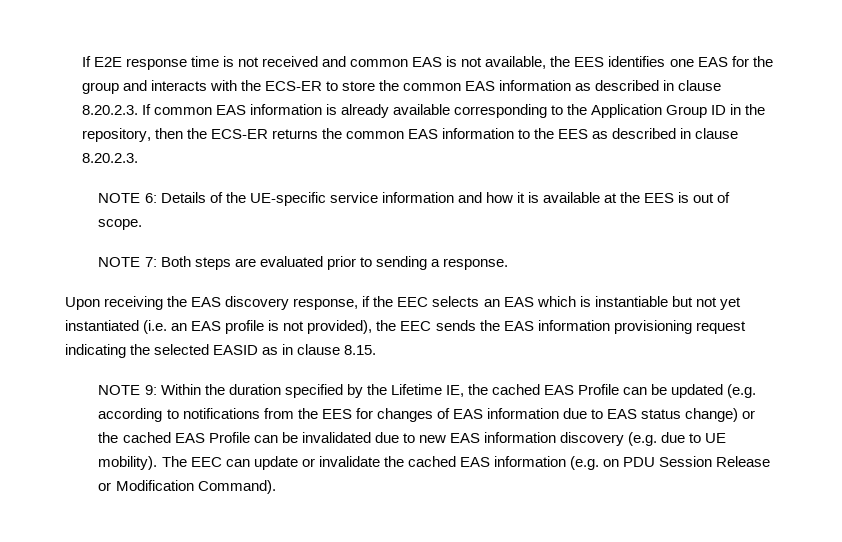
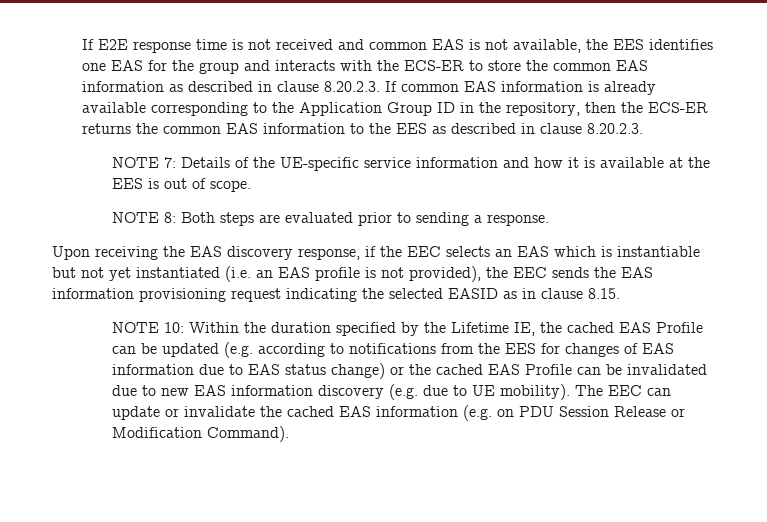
[144,193,157,203] 6: -> [163,157,176,168] 7:
[144,257,157,267] 7: -> [163,212,176,223] 8:
[144,385,157,395] 9: -> [163,322,184,333] 10:

